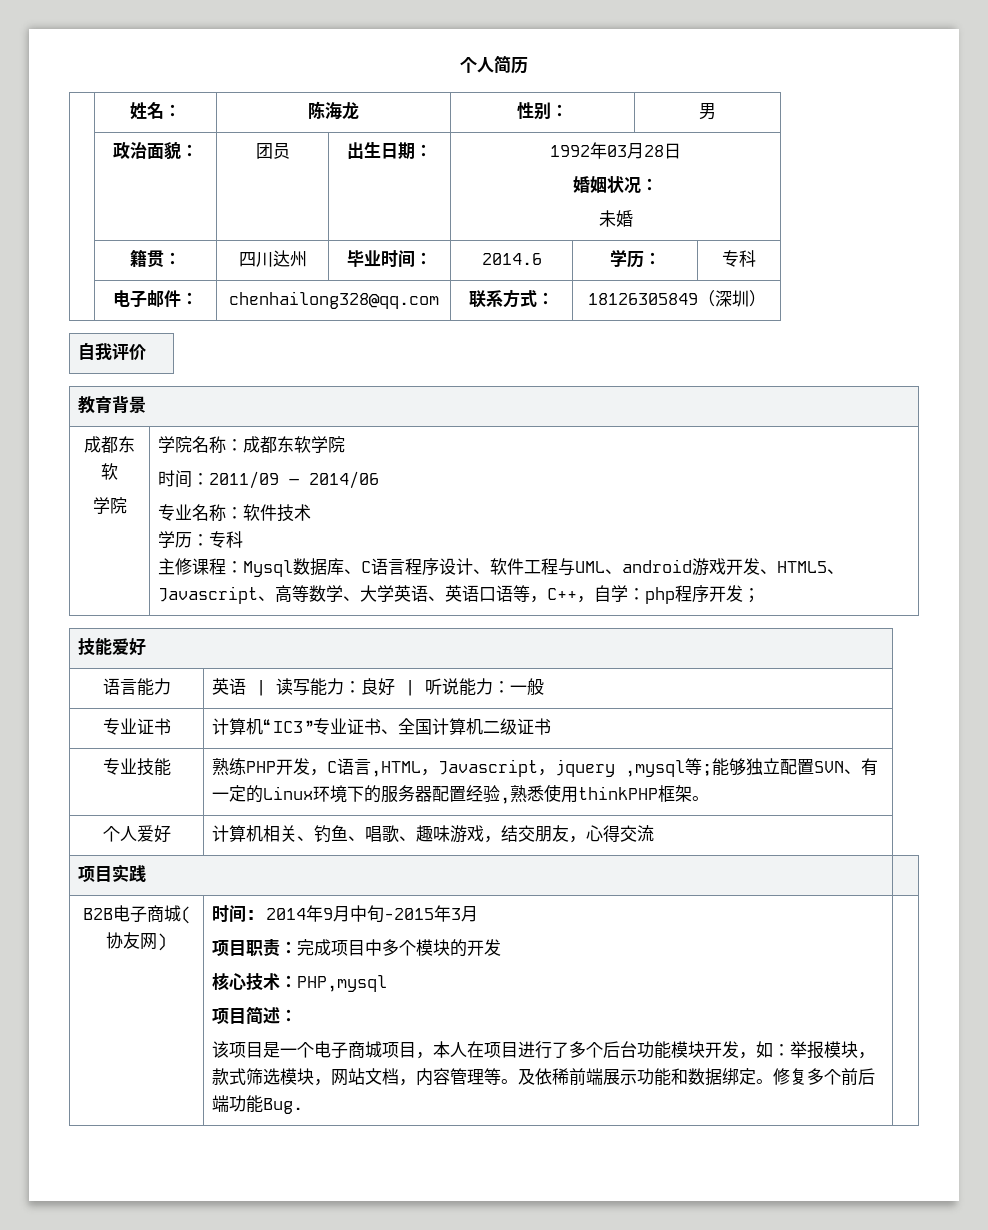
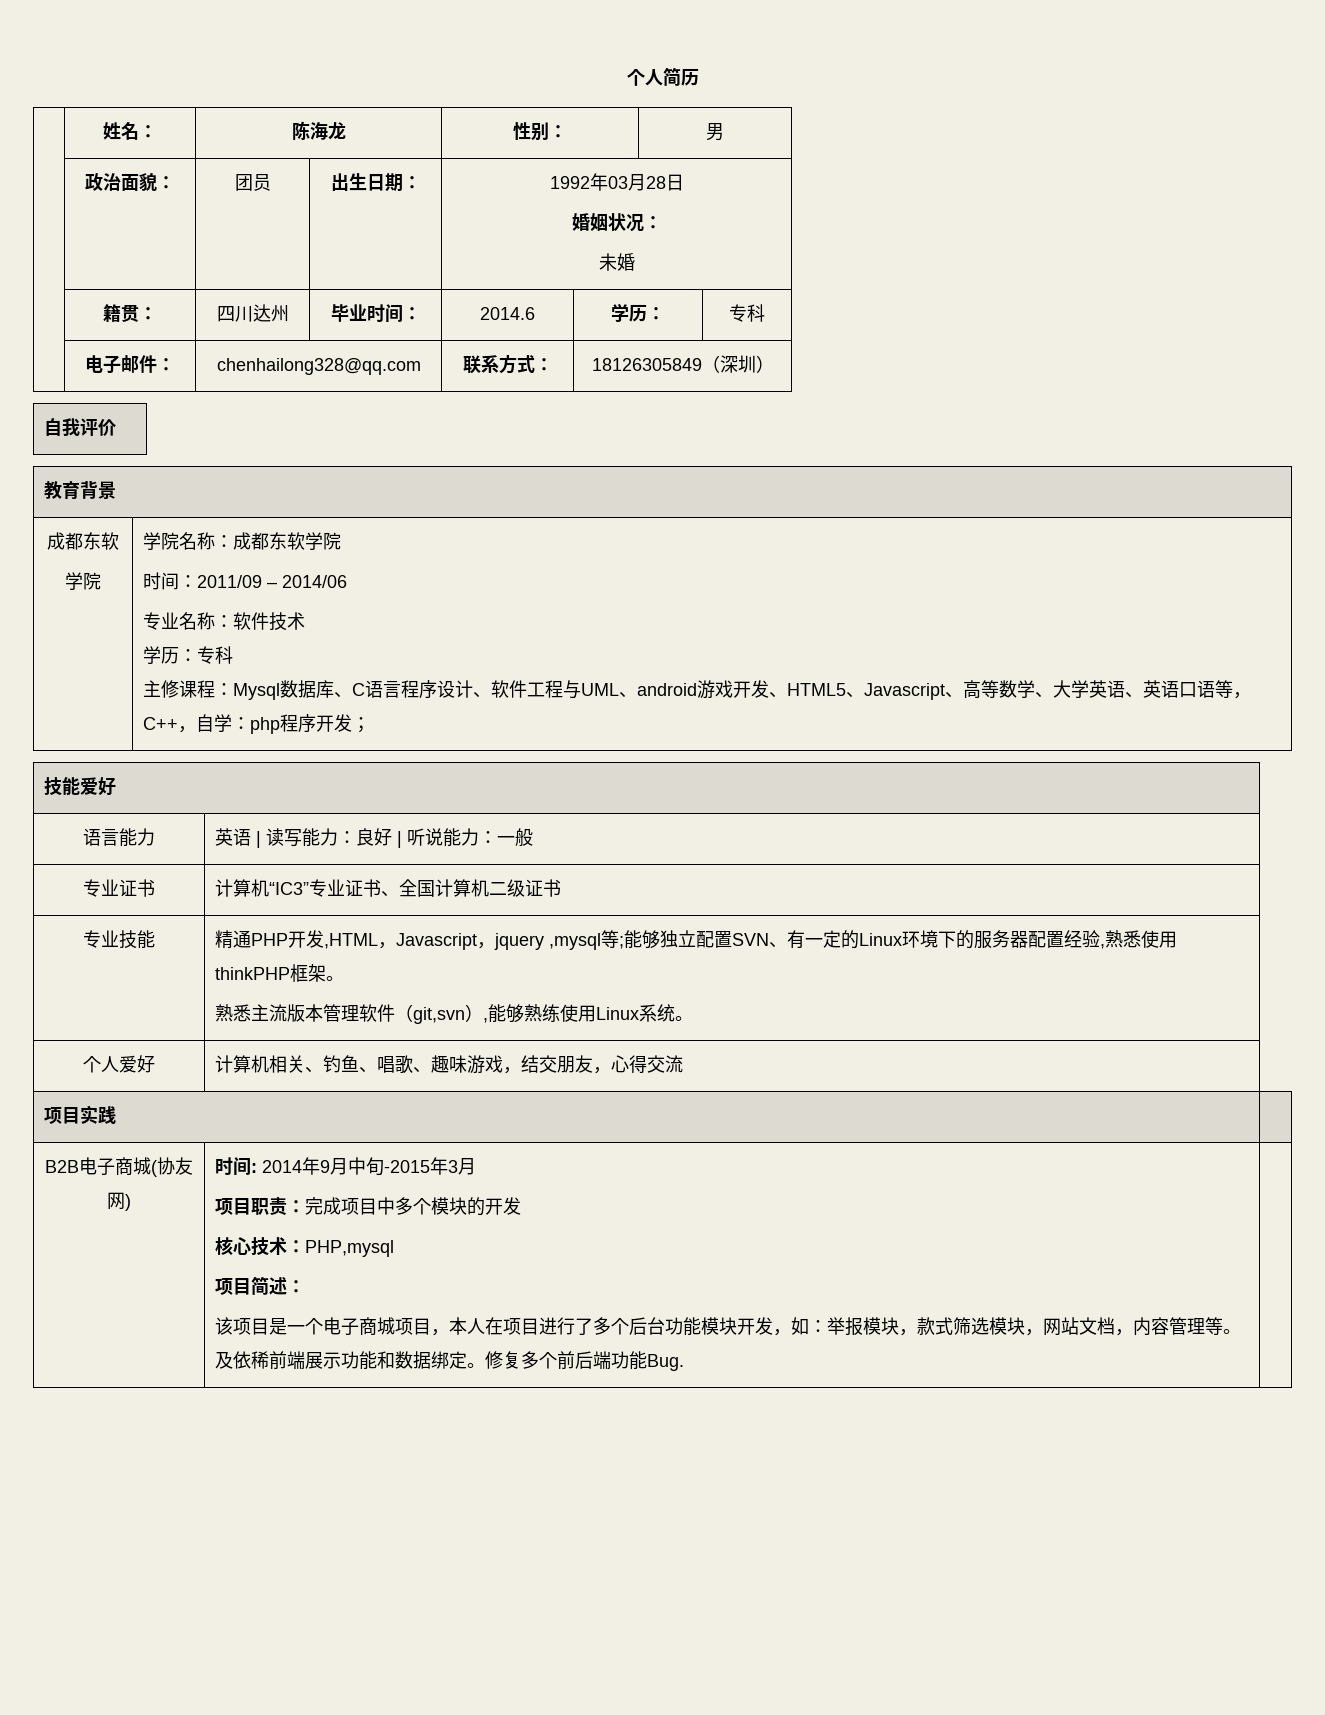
[211,758,246,776] 熟练 -> [215,930,252,948] 精通
[309,758,371,776] ，C语言 -> (325, 939) none
(709, 798) none -> [215,1004,694,1024] // 熟悉主流版本管理软件（git,svn）,能够熟练使用Linux系统。

